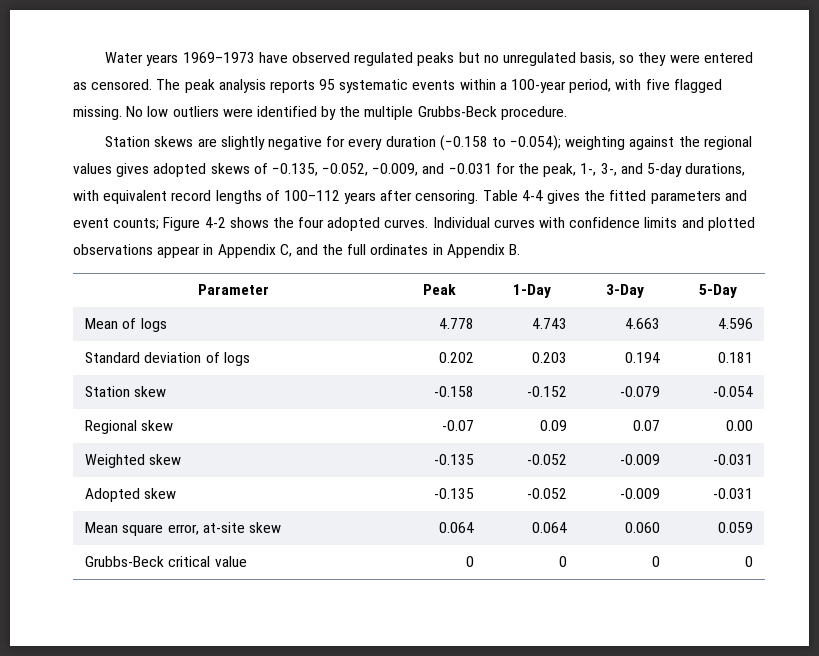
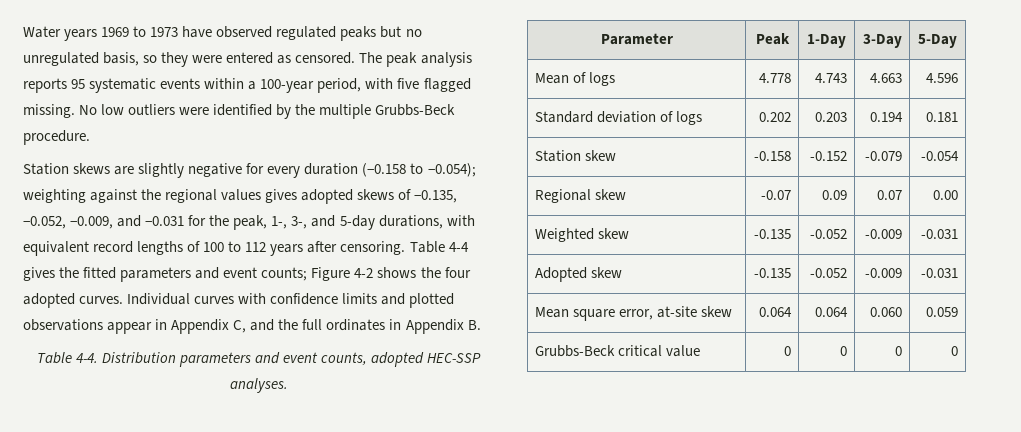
[182,52,255,63] 1969–1973 -> [101,26,179,37] 1969 to 1973
[283,190,340,201] 100–112 -> [203,241,267,252] 100 to 112
(521, 249) none -> [36,352,482,367] [229,378,288,393] // Table 4-4. Distribution parameters and event counts, adopted HEC-SSP analyses.

